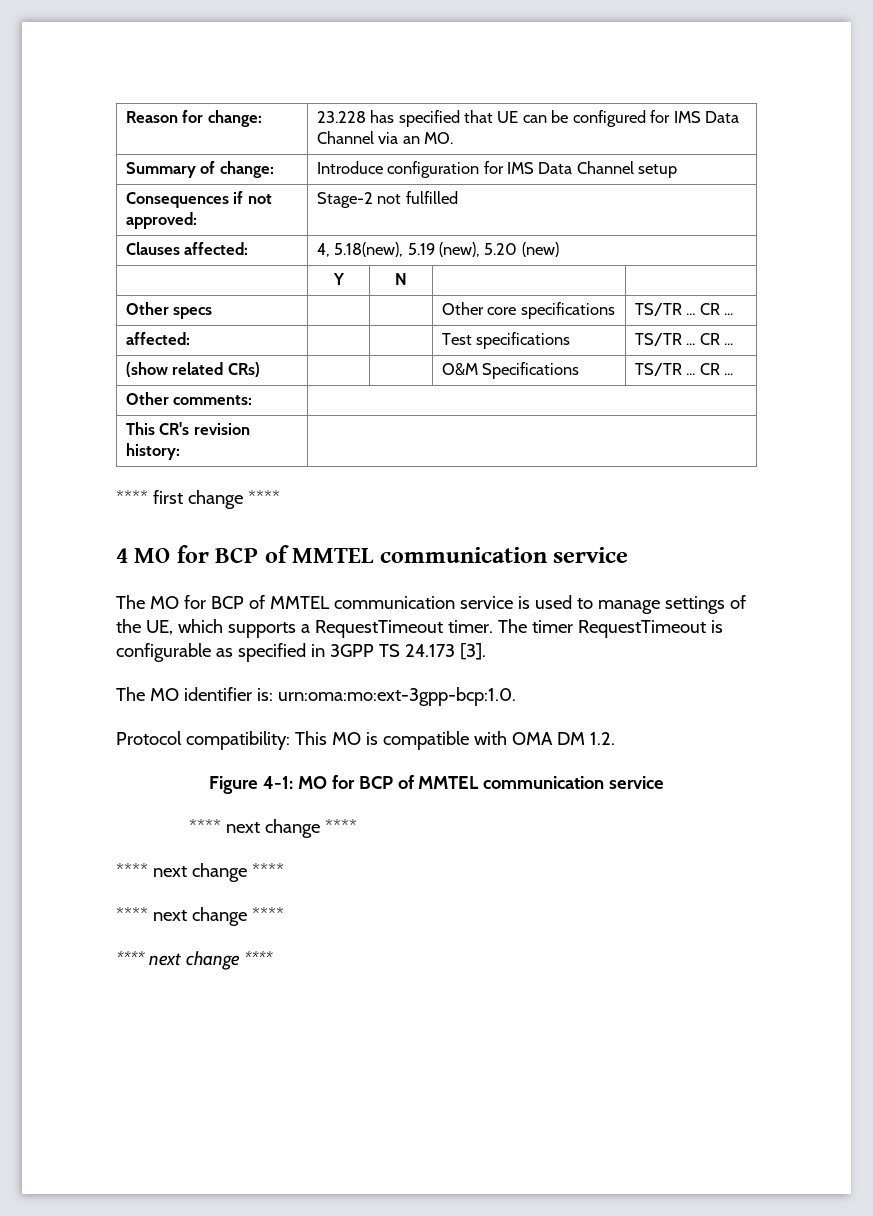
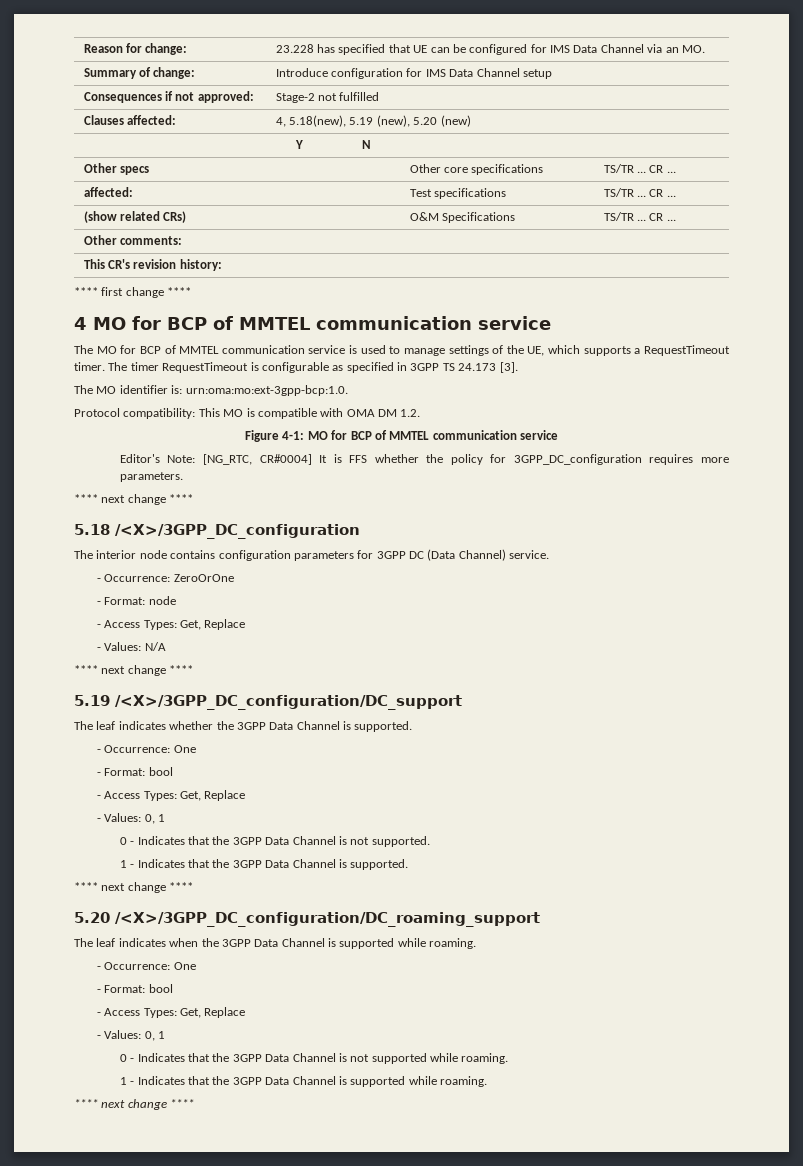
[189,819,358,838] [116,863,284,882] [116,907,284,926] **** next change **** // **** next change **** // **** next change **** -> [119,454,729,465] [119,472,183,482] [74,494,194,505] [74,524,360,539] [74,549,550,561] [96,574,234,582] [96,596,176,605] [96,619,246,630] [96,642,166,651] [74,665,194,676] [74,695,462,710] [74,721,413,732] [96,745,196,753] [96,767,173,776] [96,790,246,801] [96,813,166,824] [119,836,430,847] [119,859,409,870] [74,882,194,893] [74,912,540,927] [74,938,477,949] [96,962,196,970] [96,984,173,993] [96,1007,246,1018] [96,1030,166,1041] [119,1053,509,1064] [119,1076,488,1087] Editor's Note: [NG_RTC, CR#0004] It is FFS whether the policy for 3GPP_DC_configuration requires more parameters. // **** next change **** // 5.18 /<X>/3GPP_DC_configuration // The interior node contains configuration parameters for 3GPP DC (Data Channel) service. // - Occurrence: ZeroOrOne // - Format: node // - Access Types: Get, Replace // - Values: N/A // **** next change **** // 5.19 /<X>/3GPP_DC_configuration/DC_support // The leaf indicates whether the 3GPP Data Channel is supported. // - Occurrence: One // - Format: bool // - Access Types: Get, Replace // - Values: 0, 1 // 0 - Indicates that the 3GPP Data Channel is not supported. // 1 - Indicates that the 3GPP Data Channel is supported. // **** next change **** // 5.20 /<X>/3GPP_DC_configuration/DC_roaming_support // The leaf indicates when the 3GPP Data Channel is supported while roaming. // - Occurrence: One // - Format: bool // - Access Types: Get, Replace // - Values: 0, 1 // 0 - Indicates that the 3GPP Data Channel is not supported while roaming. // 1 - Indicates that the 3GPP Data Channel is supported while roaming.

